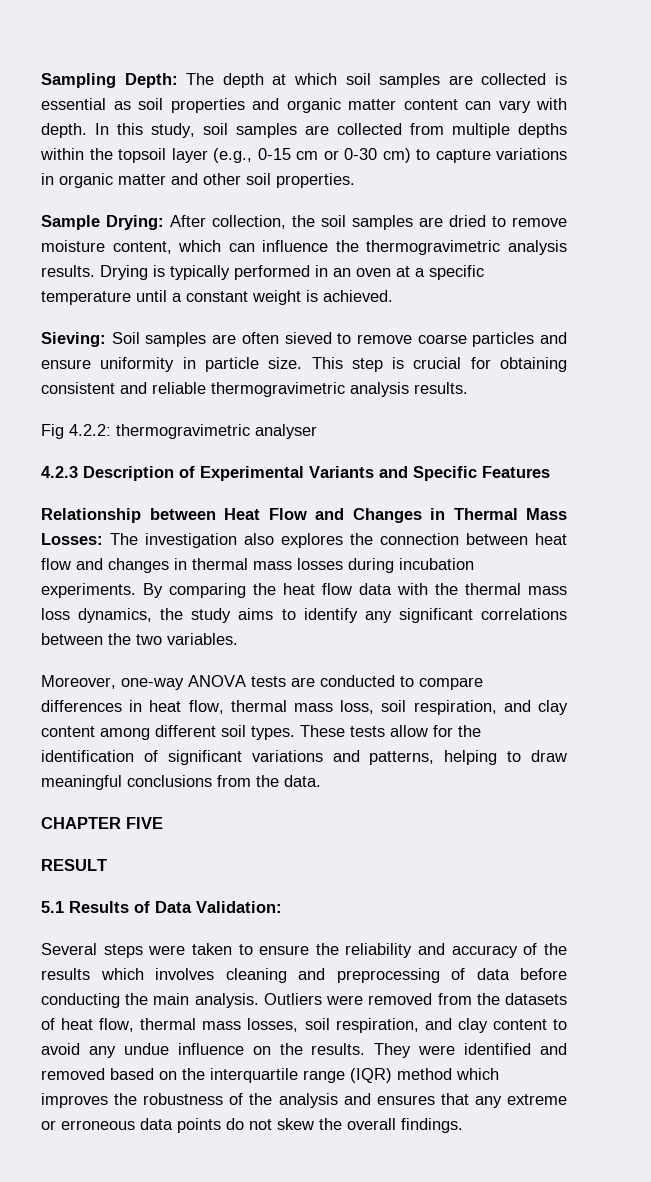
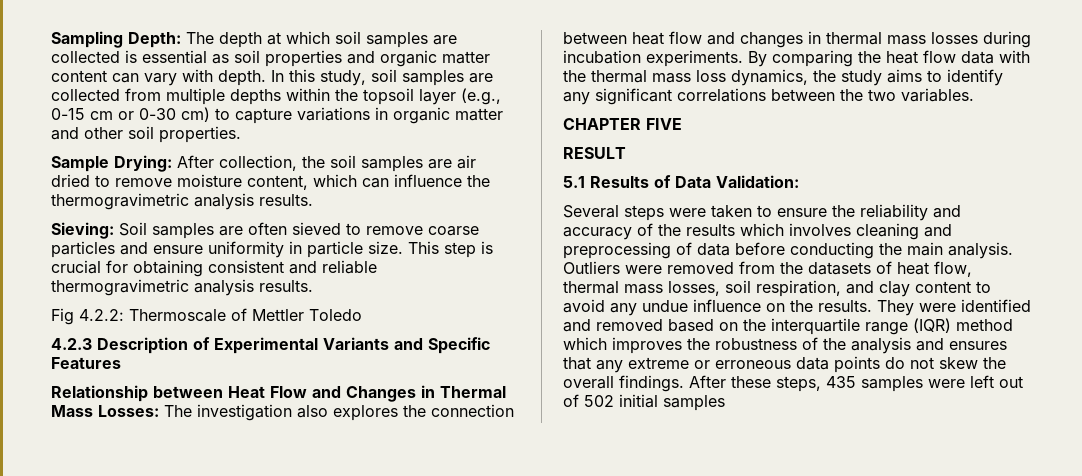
(443, 222) none -> [457,155,476,169] air
[100,265,484,280] [41,290,393,305] Drying is typically performed in an oven at a specific temperature until a constant weight is achieved. -> (313, 200) none
[116,424,317,439] thermogravimetric analyser -> [129,308,362,322] Thermoscale of Mettler Toledo
[41,675,483,690] [41,700,568,715] [41,725,481,740] [41,750,567,765] [41,775,321,790] // Moreover, one-way ANOVA tests are conducted to compare differences in heat flow, thermal mass loss, soil respiration, and clay content among different soil types. These tests allow for the identification of significant variations and patterns, helping to draw meaningful conclusions from the data. -> (974, 95) none
(463, 1125) none -> [689,375,1023,392] [563,394,725,411] After these steps, 435 samples were left out of 502 initial samples

